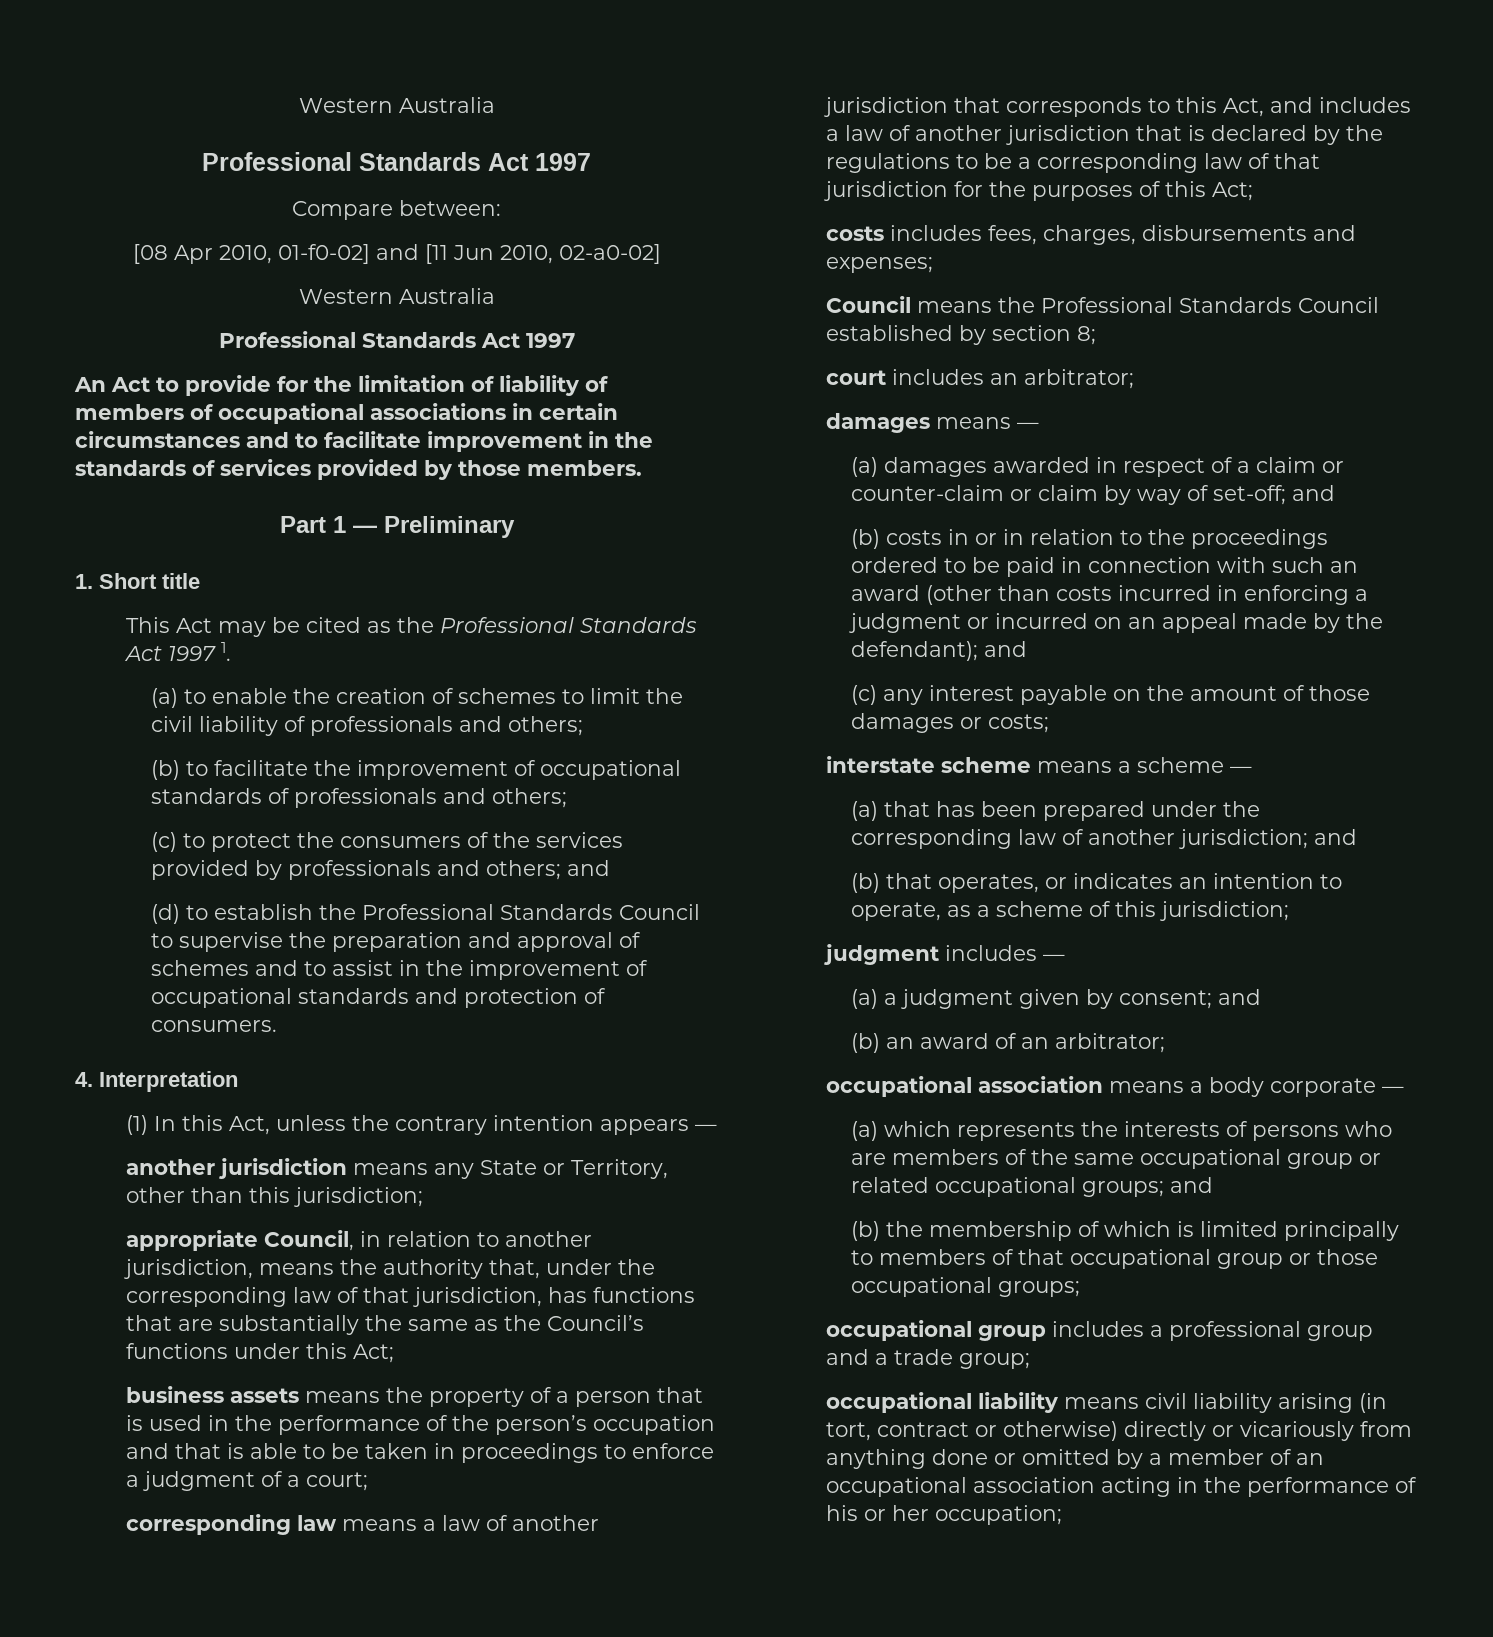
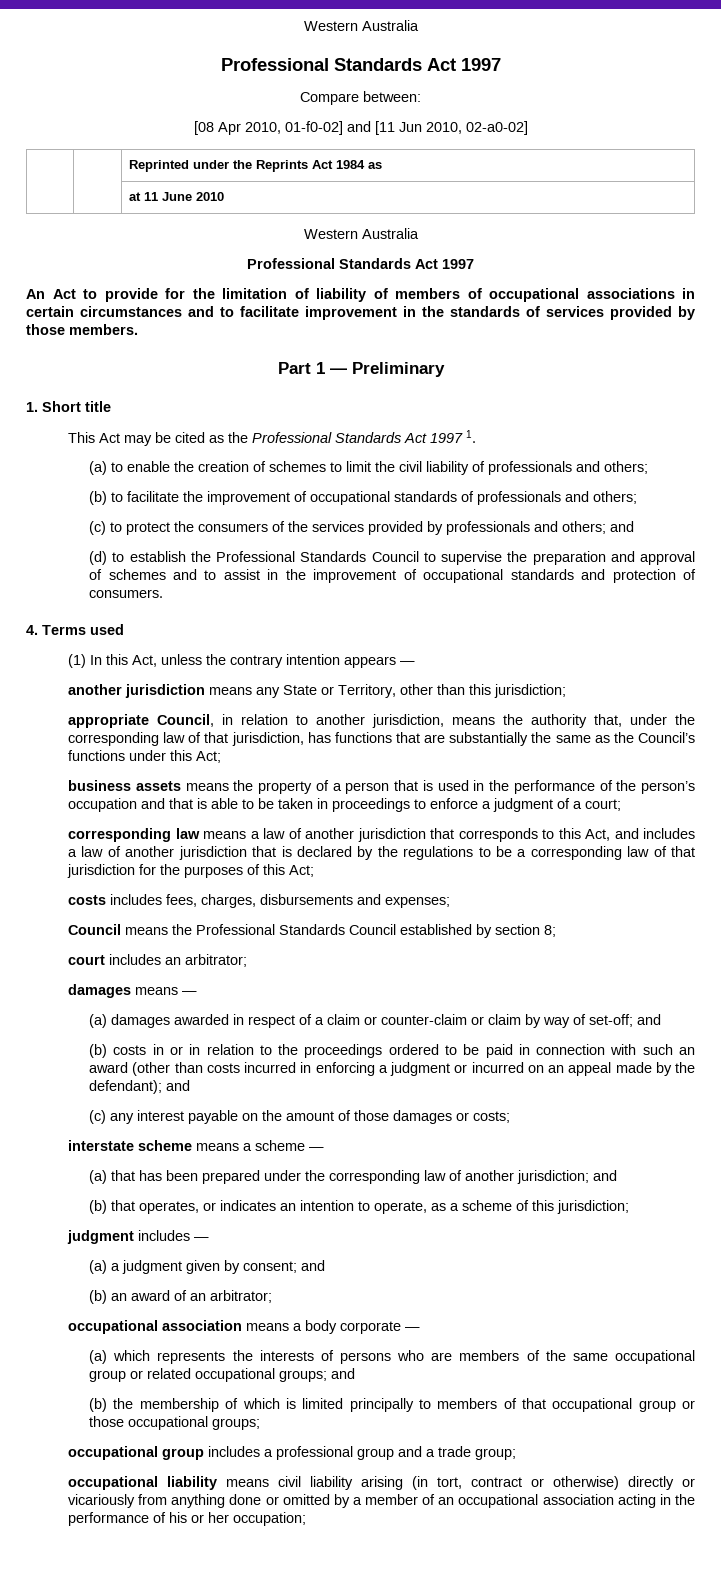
(661, 254) none -> [128,160,382,172] [128,192,224,201] // | | Reprinted under the Reprints Act 1984 as // | | at 11 June 2010
[99,1071,238,1092] Interpretation -> [42,624,124,635] Terms used

